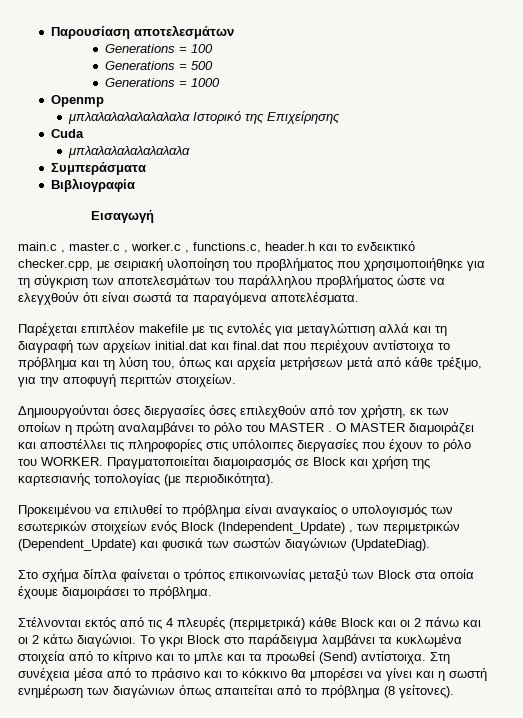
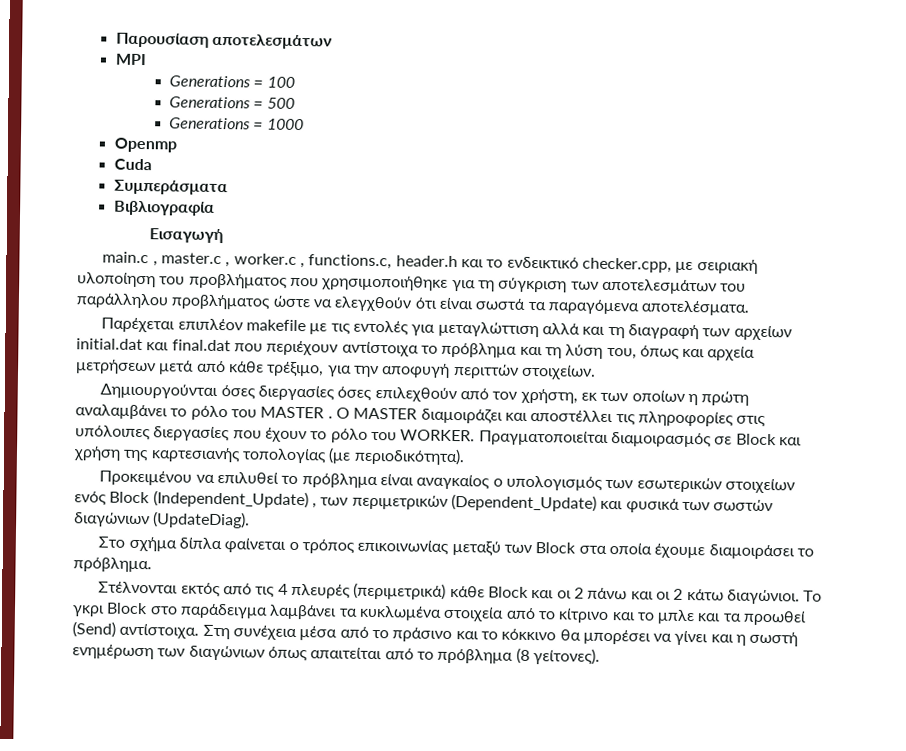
(234, 32) none -> [114,53,147,66] // MPI
[67,111,340,124] // μπλαλαλαλαλαλαλαλα Ιστορικό της Επιχείρησης -> (177, 145) none
[67,146,190,158] // μπλαλαλαλαλαλαλαλα -> (152, 164) none

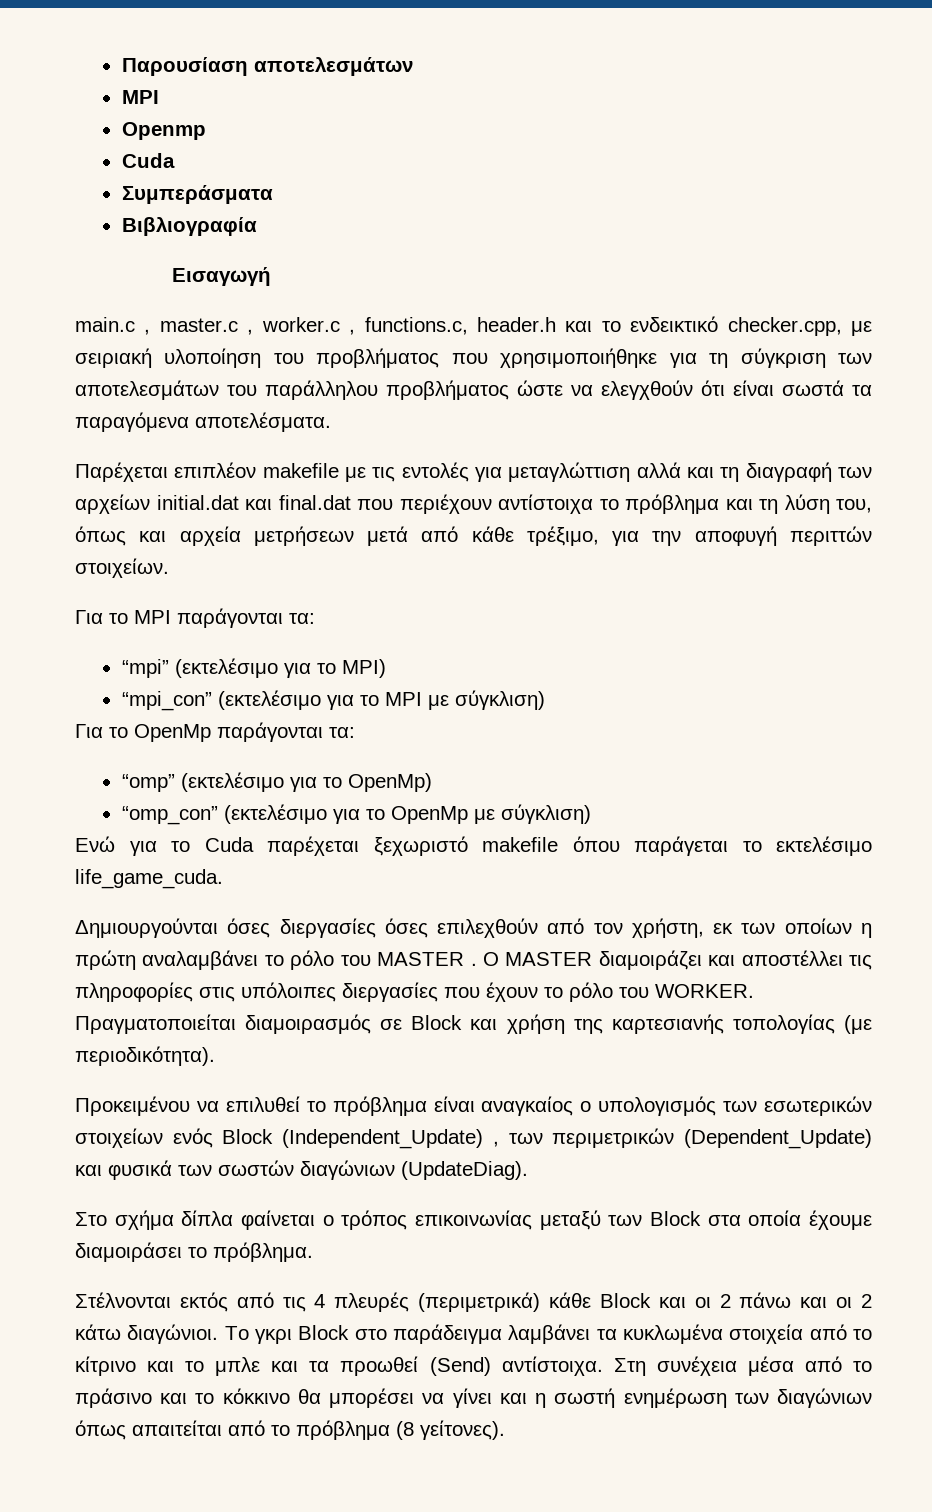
[169,75,295,88] [169,96,295,109] [169,117,304,131] // Generations = 100 // Generations = 500 // Generations = 1000 -> (159, 97) none
(596, 372) none -> [75,608,315,628] [121,658,386,678] [121,690,545,711] [75,722,355,742] [121,772,432,792] [121,804,591,825] [75,836,872,856] [75,869,223,889] // Για το MPI παράγoνται τα: // “mpi” (εκτελέσιμο για το MPI) // “mpi_con” (εκτελέσιμο για το MPI με σύγκλιση) // Για το OpenMp παράγoνται τα: // “omp” (εκτελέσιμο για το OpenMp) // “omp_con” (εκτελέσιμο για το OpenMp με σύγκλιση) // Ενώ για το Cuda παρέχεται ξεχωριστό makefile όπου παράγεται το εκτελέσιμο life_game_cuda.

